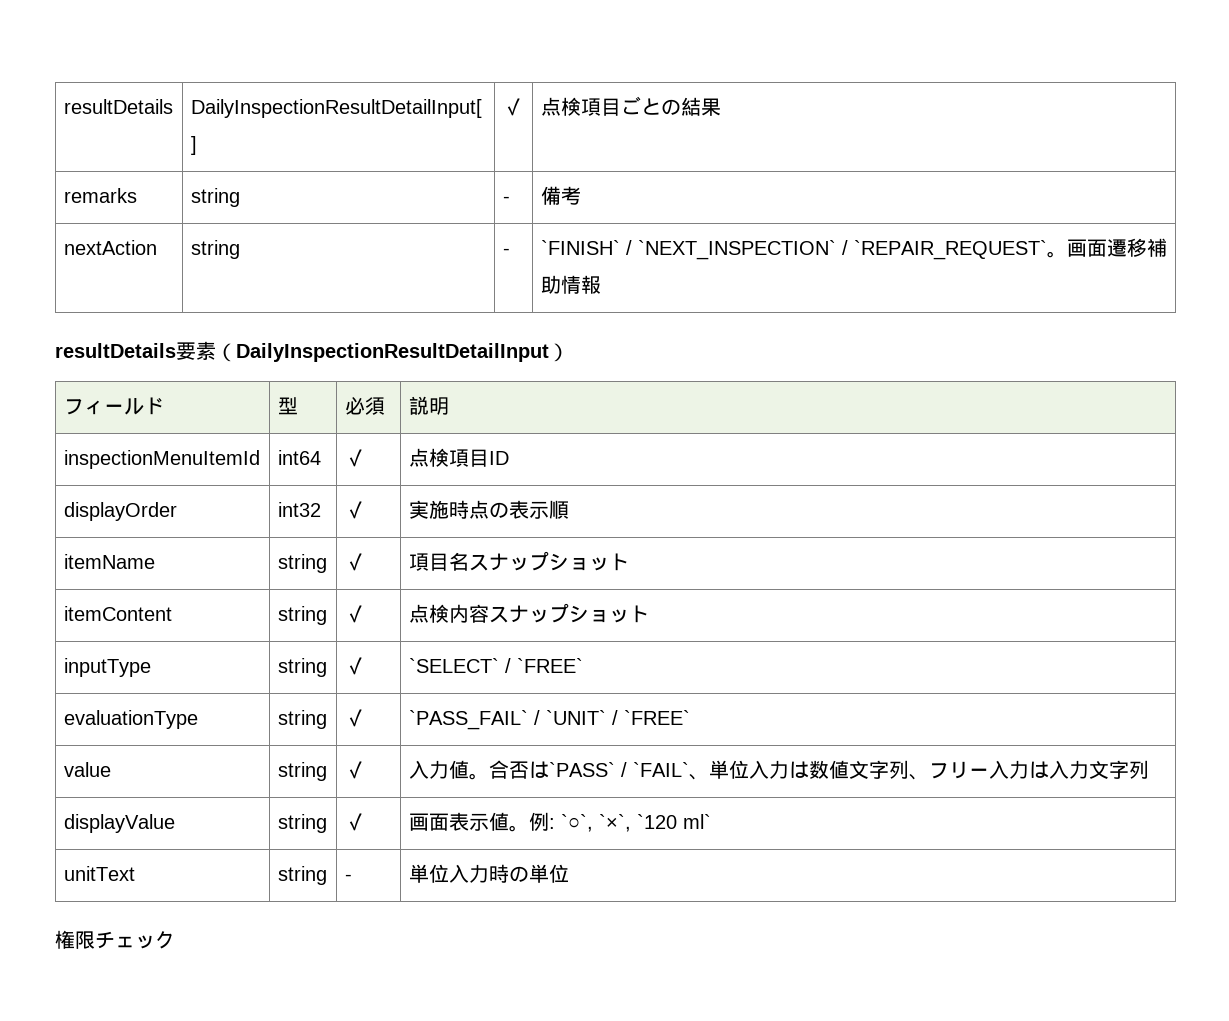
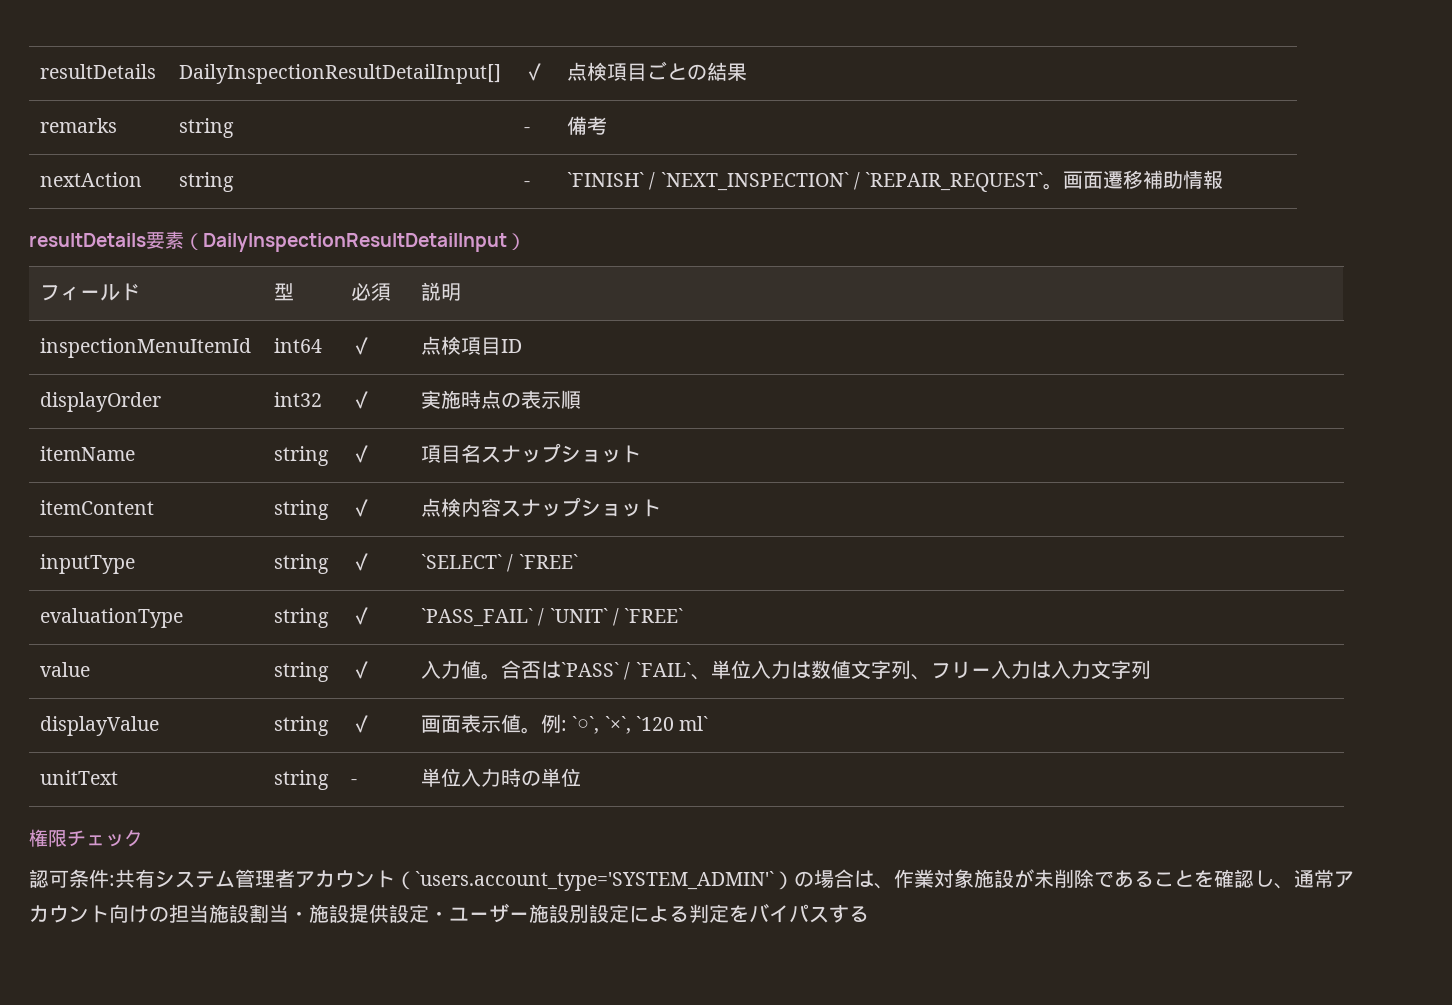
(175, 940) none -> [29,869,1354,891] [29,903,869,923] // 認可条件:共有システム管理者アカウント（`users.account_type='SYSTEM_ADMIN'`）の場合は、作業対象施設が未削除であることを確認し、通常アカウント向けの担当施設割当・施設提供設定・ユーザー施設別設定による判定をバイパスする

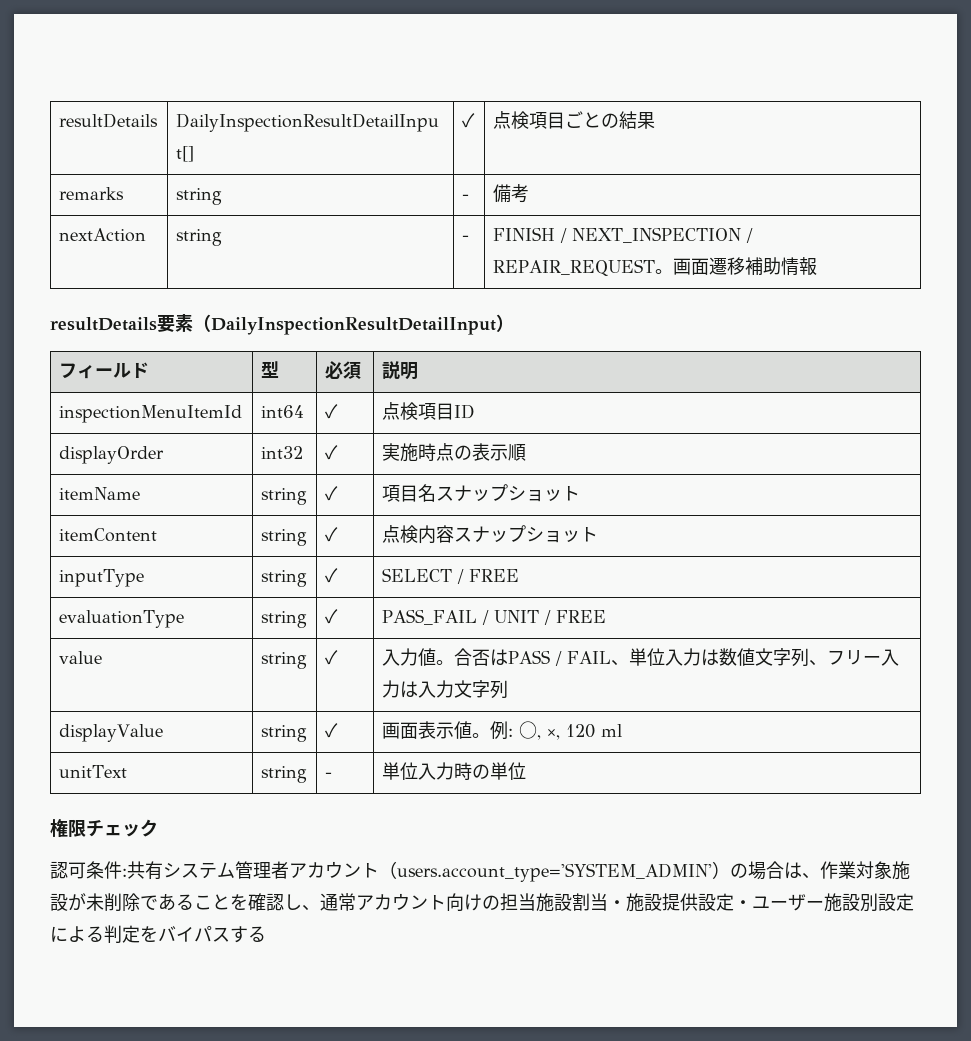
[567,172,1044,192] `FINISH` / `NEXT_INSPECTION` / `REPAIR_REQUEST` -> [493,227,754,243] [493,259,656,277] FINISH / NEXT_INSPECTION / REPAIR_REQUEST
[421,554,578,572] `SELECT` / `FREE` -> [382,568,520,584] SELECT / FREE
[421,608,684,627] `PASS_FAIL` / `UNIT` / `FREE` -> [382,609,607,625] PASS_FAIL / UNIT / FREE
[561,662,691,680] `PASS` / `FAIL` -> [508,650,612,666] PASS / FAIL
[572,716,709,734] `○`, `×`, `120 ml` -> [519,721,623,740] ○, ×, 120 ml
[415,871,774,891] `users.account_type='SYSTEM_ADMIN'` -> [397,863,712,882] users.account_type='SYSTEM_ADMIN'

